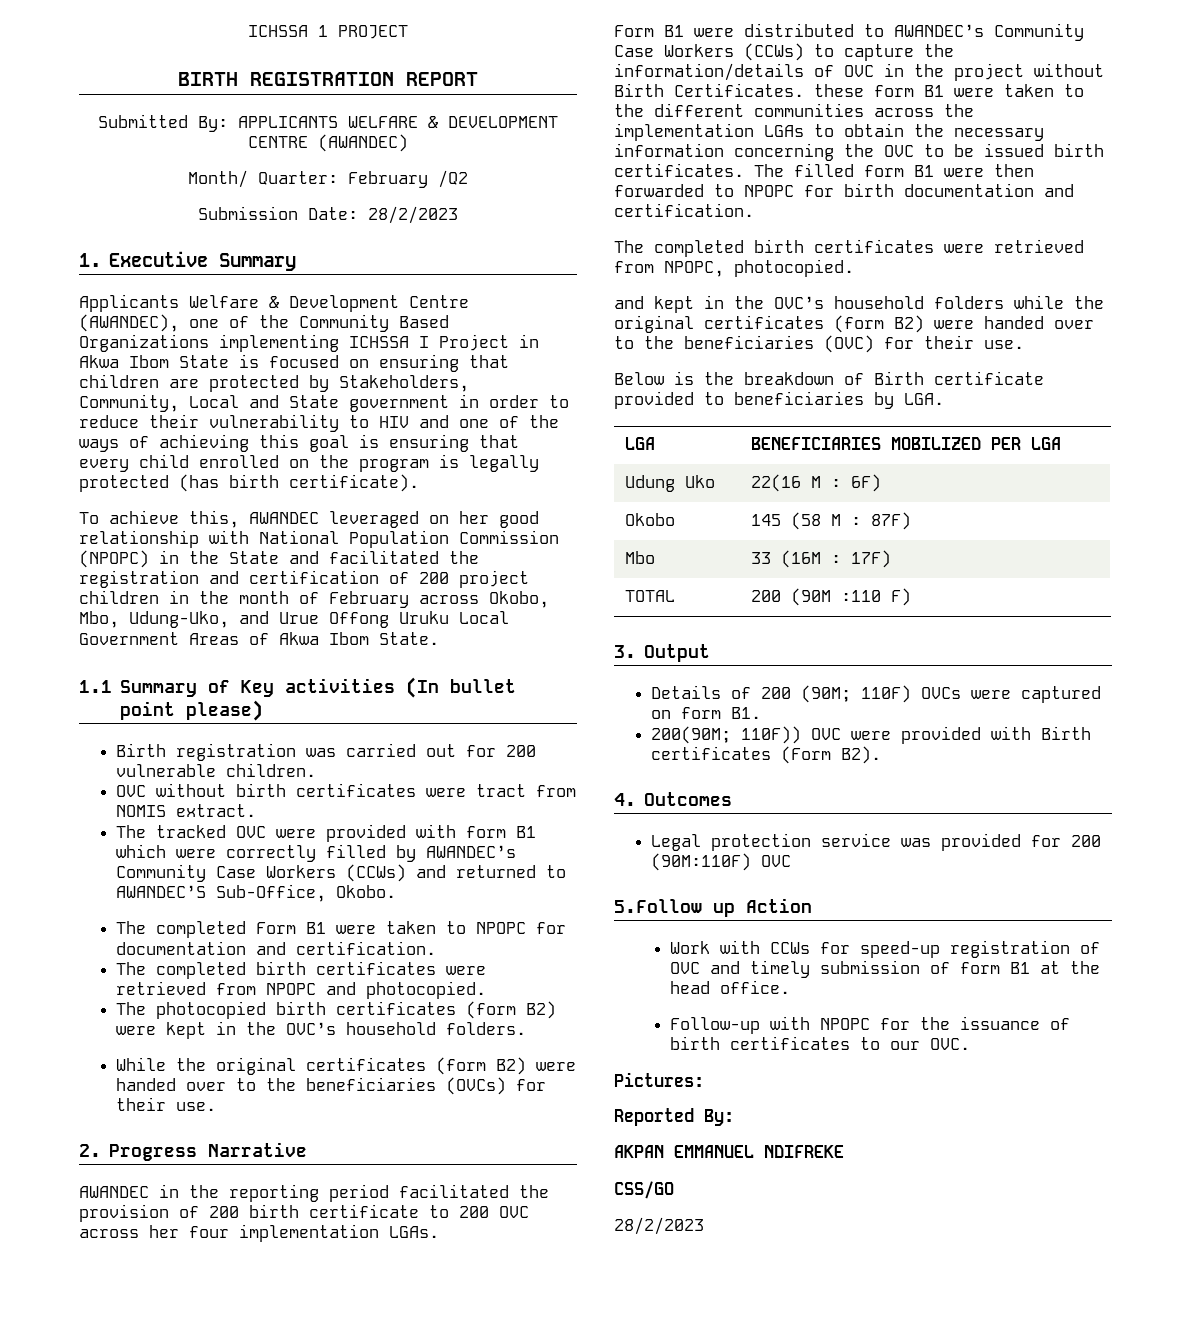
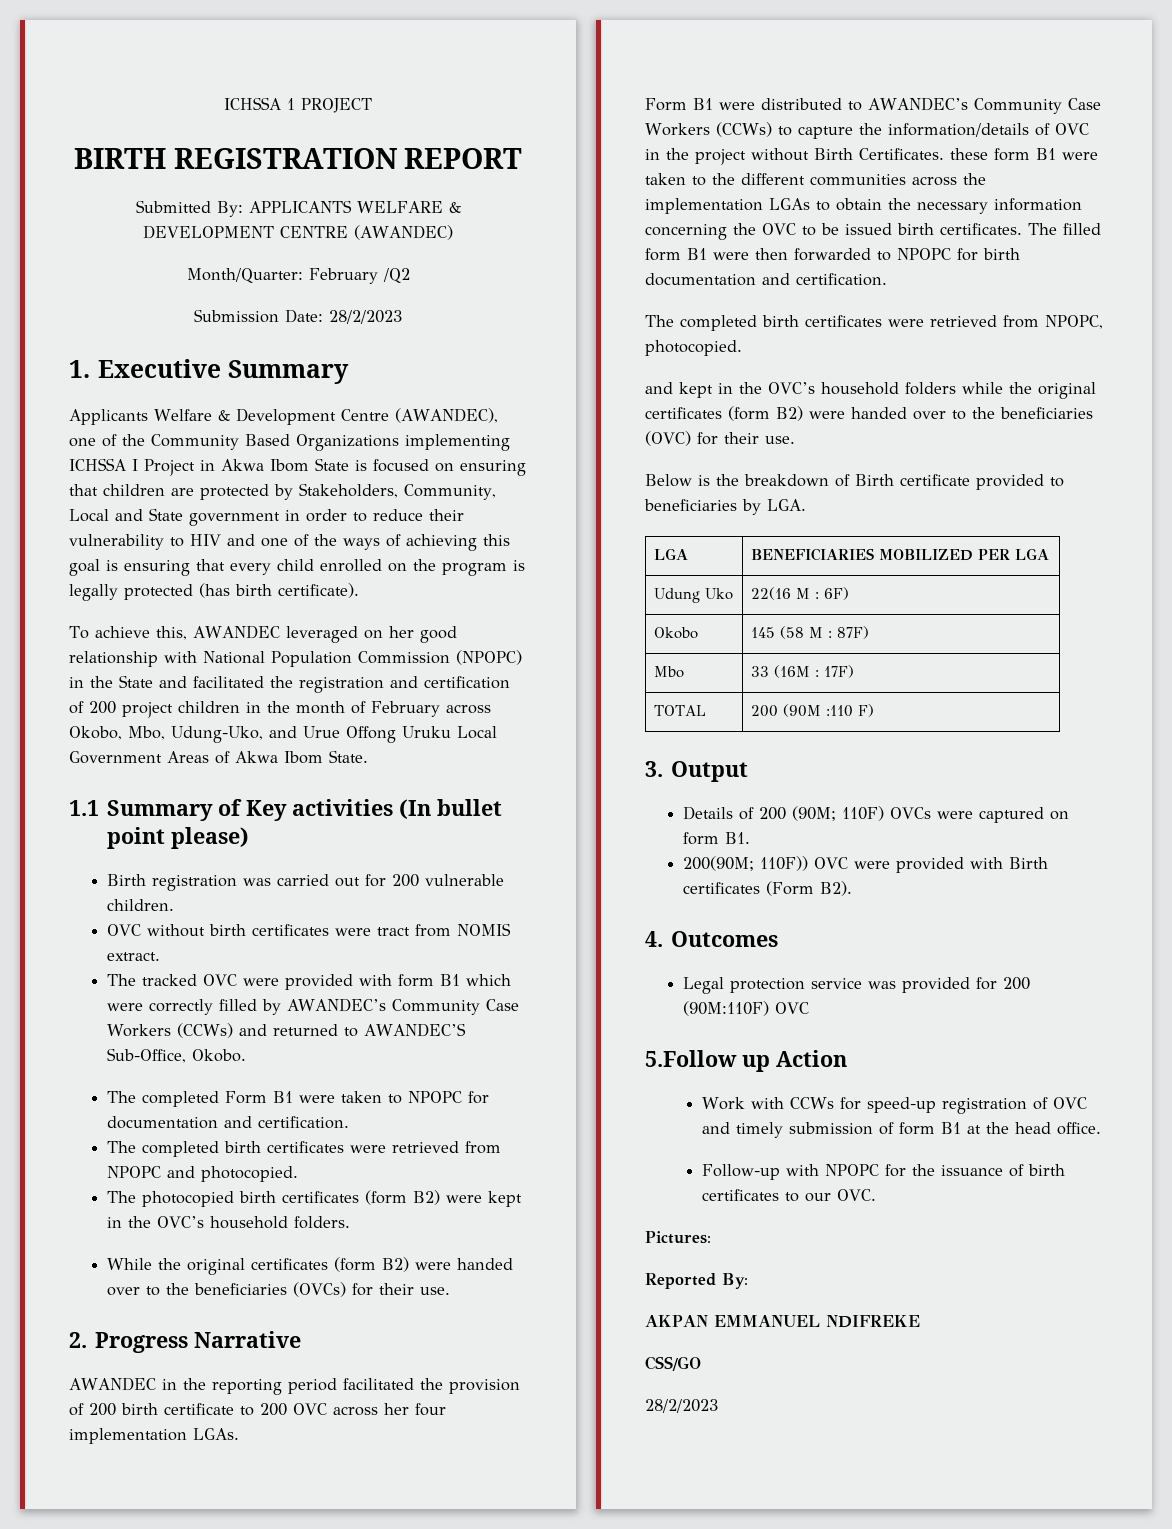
[188,170,338,188] Month/ Quarter: -> [186,268,303,283] Month/Quarter:

